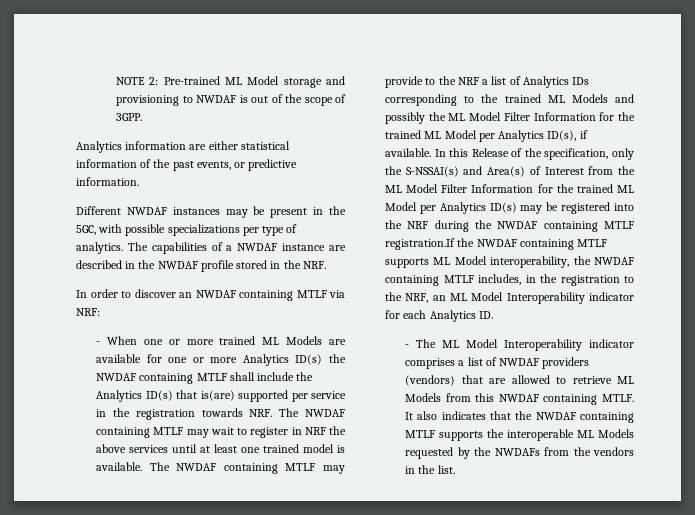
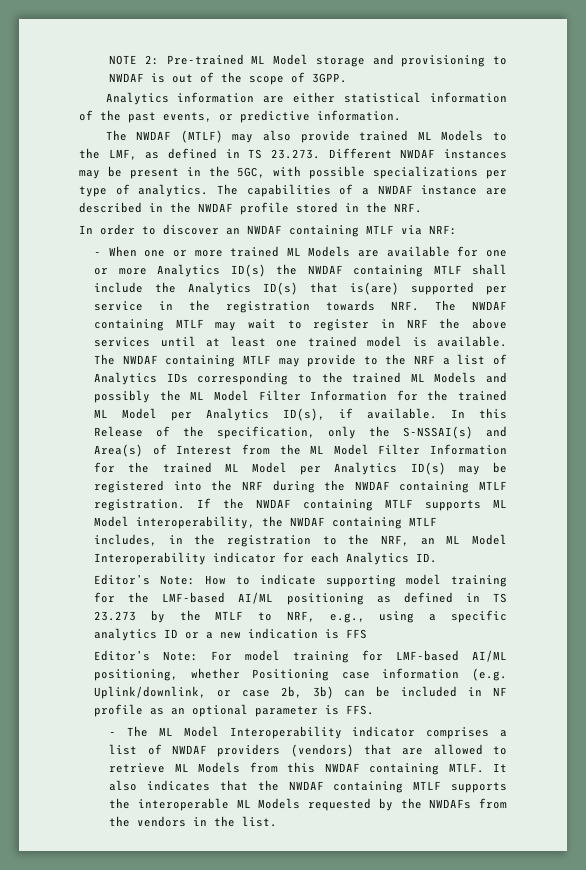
(139, 181) none -> [105,130,508,143] [79,148,320,160] The NWDAF (MTLF) may also provide trained ML Models to the LMF, as defined in TS 23.273.
[385,238,456,250] registration.If -> [94,498,212,511] registration. If
(493, 315) none -> [94,574,507,587] [94,592,507,605] [94,610,507,623] [94,628,368,641] [94,650,507,663] [94,668,507,681] [94,686,507,699] [94,704,375,717] // Editor’s Note: How to indicate supporting model training for the LMF-based AI/ML positioning as defined in TS 23.273 by the MTLF to NRF, e.g., using a specific analytics ID or a new indication is FFS // Editor’s Note: For model training for LMF-based AI/ML positioning, whether Positioning case information (e.g. Uplink/downlink, or case 2b, 3b) can be included in NF profile as an optional parameter is FFS.

